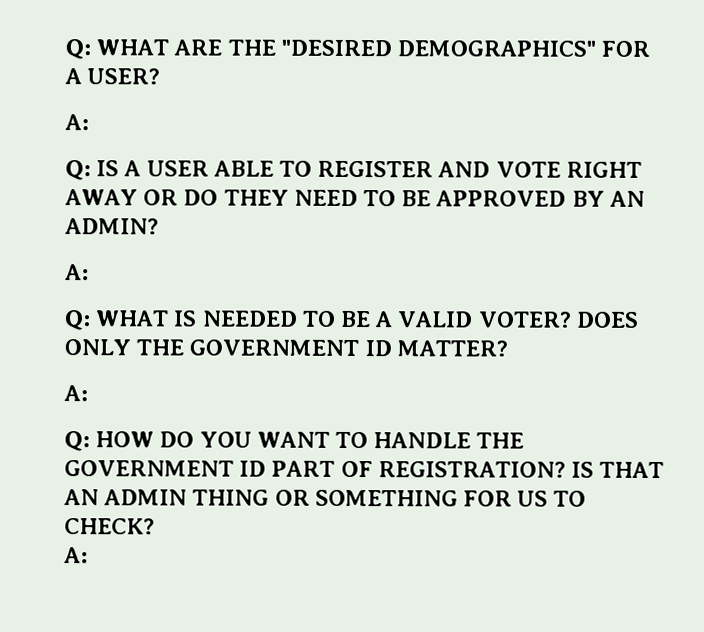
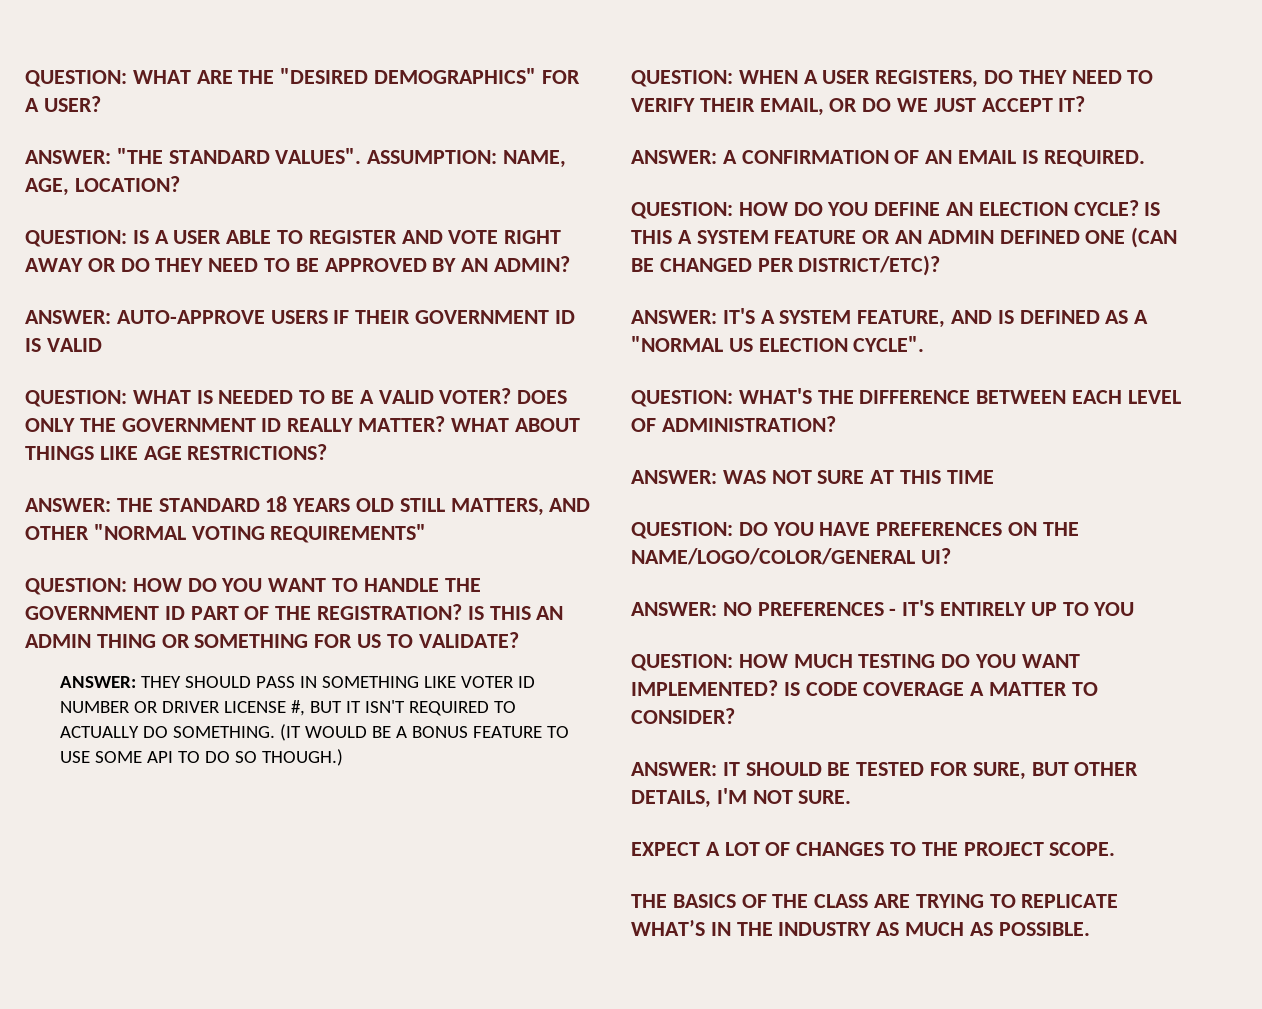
[65,39,91,60] Q: -> [25,70,127,87] QUESTION:
[64,114,89,131] [65,160,91,181] A: // Q: -> [25,148,567,168] [25,176,180,196] [25,230,127,247] ANSWER: "THE STANDARD VALUES". ASSUMPTION: NAME, AGE, LOCATION? // QUESTION:
[64,264,89,281] [64,310,91,331] A: // Q: -> [25,310,575,324] [25,338,102,352] [25,390,127,407] ANSWER: AUTO-APPROVE USERS IF THEIR GOVERNMENT ID IS VALID // QUESTION:
(392, 348) none -> [287,418,354,432] REALLY
[63,385,88,402] [64,431,90,452] // A: // Q: -> [450,418,580,432] [25,444,328,460] [25,496,591,516] [25,524,427,543] [25,578,127,595] WHAT ABOUT THINGS LIKE AGE RESTRICTIONS? // ANSWER: THE STANDARD 18 YEARS OLD STILL MATTERS, AND OTHER "NORMAL VOTING REQUIREMENTS" // QUESTION:
(373, 469) none -> [275,606,312,620] THE
[599,461,665,479] THAT -> [489,606,531,620] THIS
[64,518,155,535] [63,547,88,564] CHECK? // A: -> [418,632,519,648] [60,676,536,688] [60,700,517,716] [60,724,570,741] [60,749,344,766] [631,70,1154,88] [631,96,1086,116] [631,150,1145,167] [631,200,1161,219] [631,227,1178,248] [631,255,941,276] [631,308,1149,328] [631,336,925,352] [631,388,1181,407] [631,416,836,432] [631,470,994,484] [631,522,1079,539] [631,548,951,565] [631,600,1135,616] [631,654,1080,671] [631,680,1098,696] [631,708,735,724] [631,762,1139,780] [631,788,852,808] [631,842,1116,856] [631,894,1119,908] [631,920,1090,936] VALIDATE? // ANSWER: THEY SHOULD PASS IN SOMETHING LIKE VOTER ID NUMBER OR DRIVER LICENSE #, BUT IT ISN'T REQUIRED TO ACTUALLY DO SOMETHING. (IT WOULD BE A BONUS FEATURE TO USE SOME API TO DO SO THOUGH.) // QUESTION: WHEN A USER REGISTERS, DO THEY NEED TO VERIFY THEIR EMAIL, OR DO WE JUST ACCEPT IT? // ANSWER: A CONFIRMATION OF AN EMAIL IS REQUIRED. // QUESTION: HOW DO YOU DEFINE AN ELECTION CYCLE? IS THIS A SYSTEM FEATURE OR AN ADMIN DEFINED ONE (CAN BE CHANGED PER DISTRICT/ETC)? // ANSWER: IT'S A SYSTEM FEATURE, AND IS DEFINED AS A "NORMAL US ELECTION CYCLE". // QUESTION: WHAT'S THE DIFFERENCE BETWEEN EACH LEVEL OF ADMINISTRATION? // ANSWER: WAS NOT SURE AT THIS TIME // QUESTION: DO YOU HAVE PREFERENCES ON THE NAME/LOGO/COLOR/GENERAL UI? // ANSWER: NO PREFERENCES - IT'S ENTIRELY UP TO YOU // QUESTION: HOW MUCH TESTING DO YOU WANT IMPLEMENTED? IS CODE COVERAGE A MATTER TO CONSIDER? // ANSWER: IT SHOULD BE TESTED FOR SURE, BUT OTHER DETAILS, I'M NOT SURE. // EXPECT A LOT OF CHANGES TO THE PROJECT SCOPE. // THE BASICS OF THE CLASS ARE TRYING TO REPLICATE WHAT’S IN THE INDUSTRY AS MUCH AS POSSIBLE.

